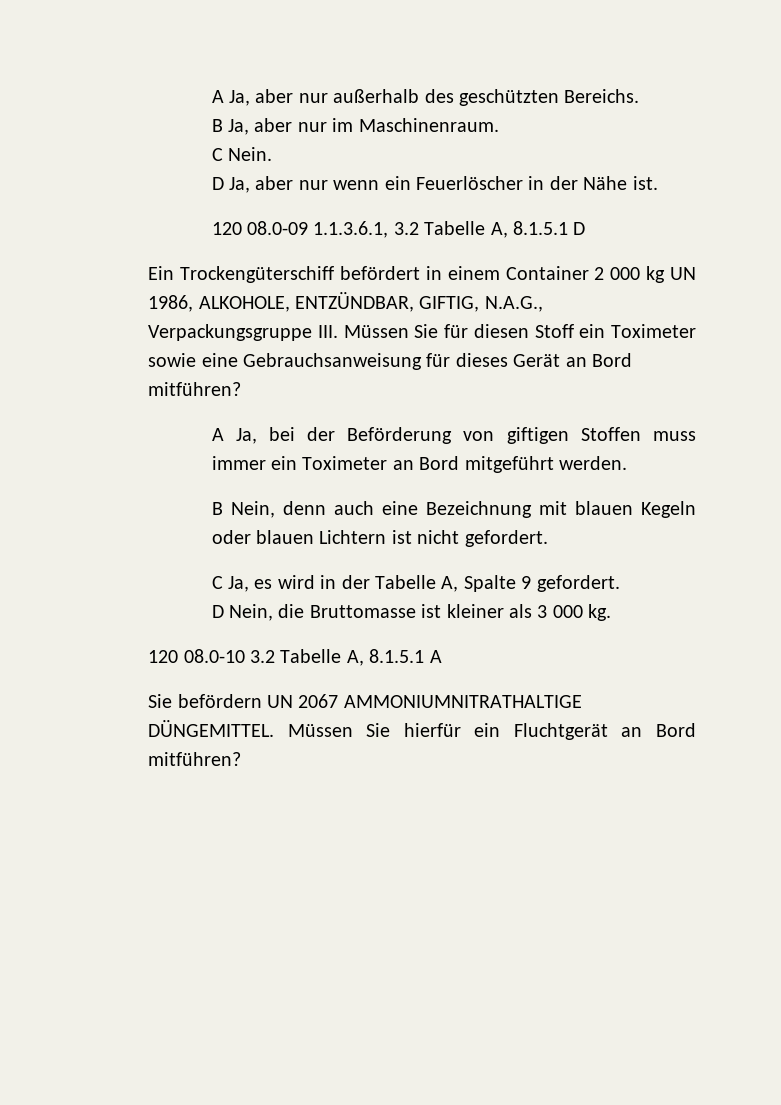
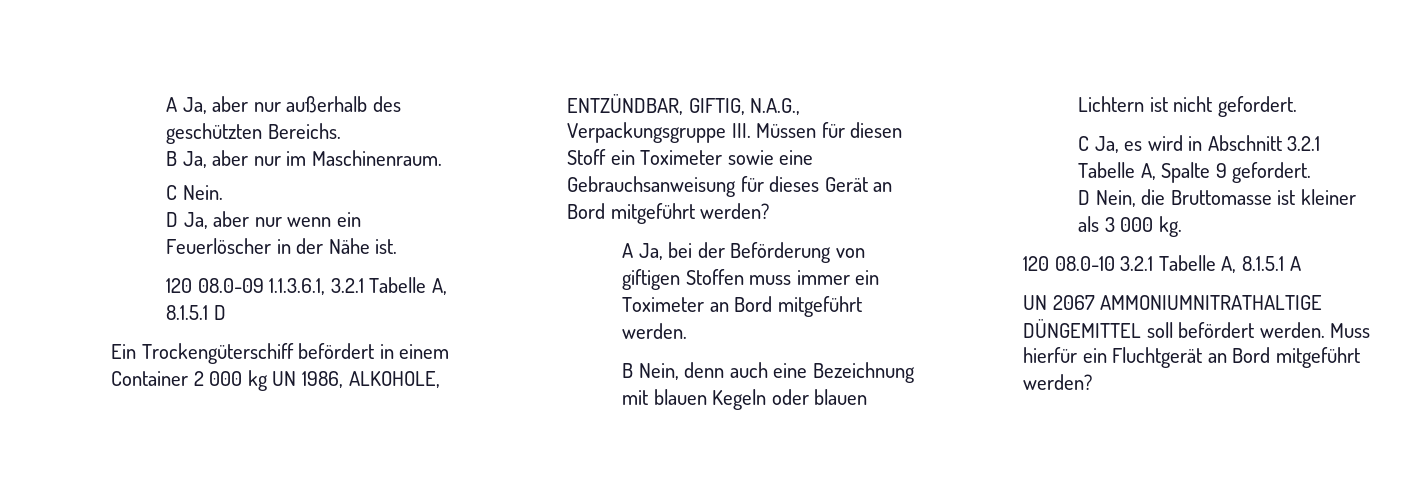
[393,222,419,235] 3.2 -> [330,278,364,293] 3.2.1
[414,324,439,338] Sie -> (817, 130) none
[148,382,242,396] mitführen? -> [610,203,770,224] mitgeführt werden?
[341,575,370,589] der -> [1207,135,1321,151] Abschnitt 3.2.1
[250,650,276,663] 3.2 -> [1120,256,1154,271] 3.2.1
[148,694,262,708] Sie befördern -> (1301, 263) none
[148,720,391,737] DÜNGEMITTEL. Müssen Sie -> [1023,319,1371,338] DÜNGEMITTEL soll befördert werden. Muss
[148,752,242,766] mitführen? -> [1276,347,1361,368] [1023,374,1093,390] mitgeführt werden?

